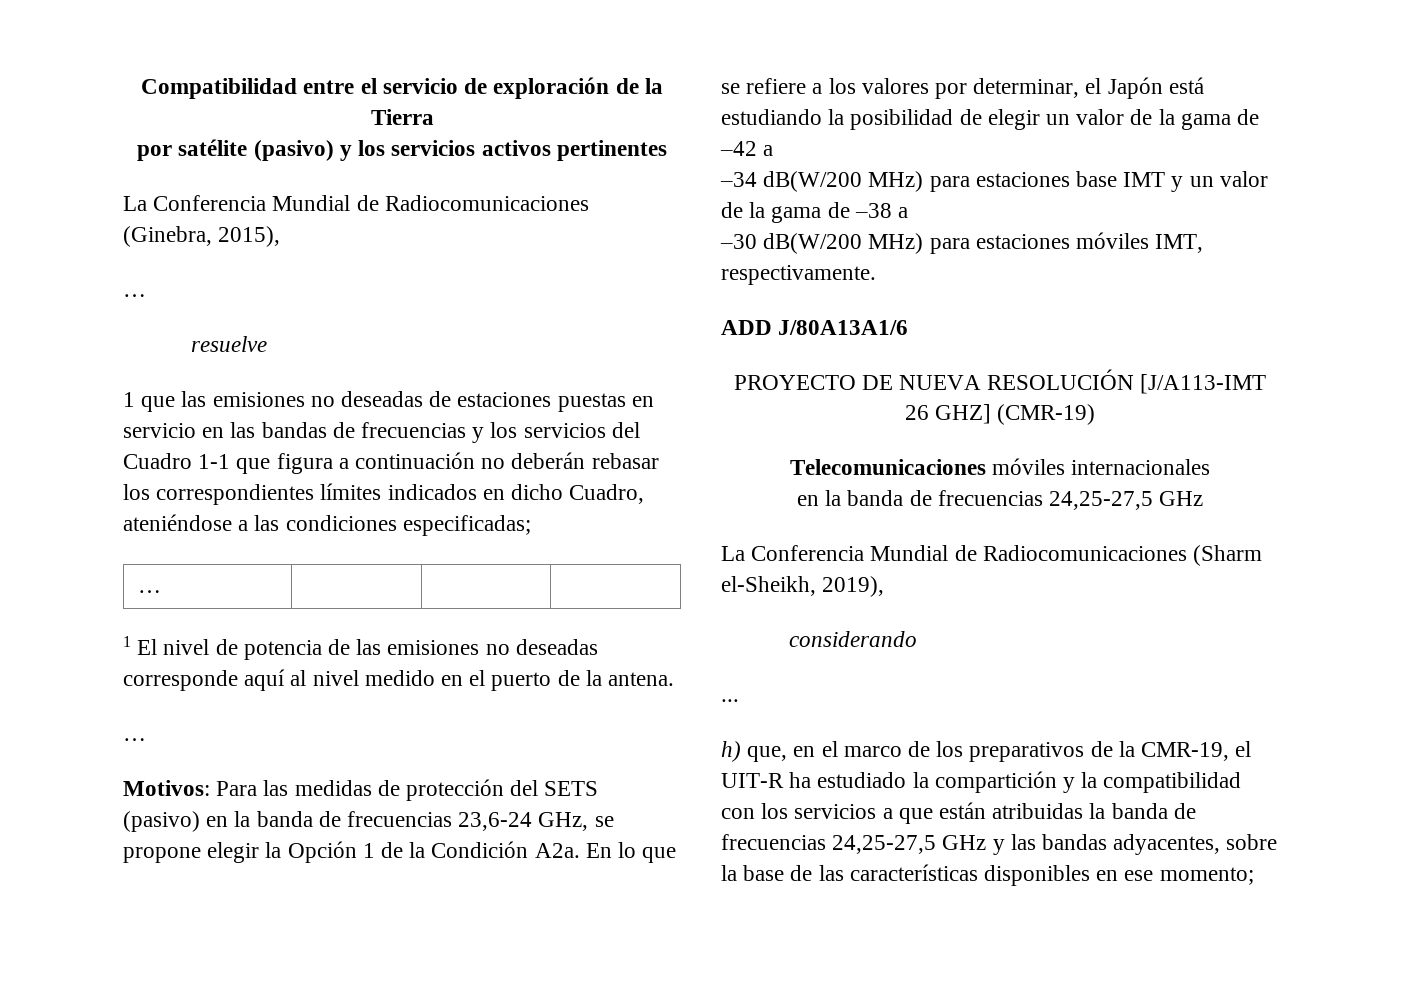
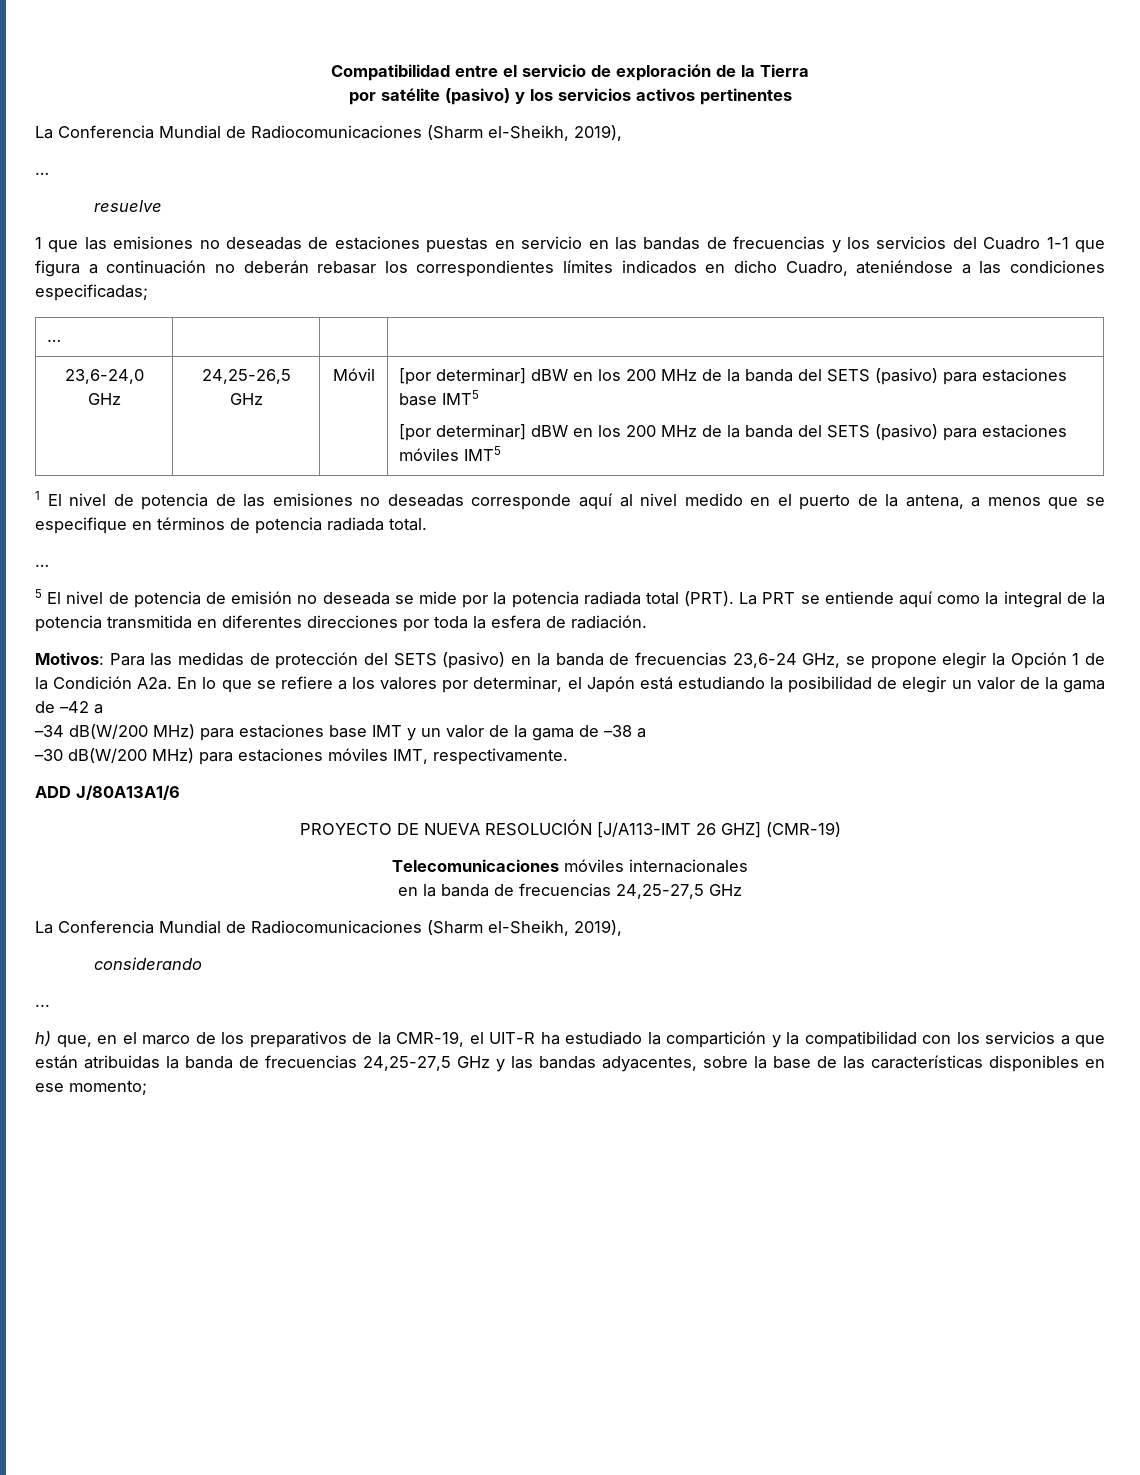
[123,226,281,247] (Ginebra, 2015), -> [427,125,622,141] (Sharm el-Sheikh, 2019),
(161, 591) none -> [64,369,144,384] [87,393,121,405] [201,369,291,384] [229,393,263,405] [332,368,375,381] [399,368,1068,385] [399,390,480,406] [399,424,1068,441] [399,446,502,461] // 23,6-24,0 GHz | 24,25-26,5 GHz | Móvil | [por determinar] dBW en los 200 MHz de la banda del SETS (pasivo) para estaciones base IMT5 // [por determinar] dBW en los 200 MHz de la banda del SETS (pasivo) para estaciones móviles IMT5
[608,672,675,686] [123,738,146,741] antena. // … -> [905,494,1105,510] [35,517,427,534] [35,564,49,567] [35,589,1106,608] [35,615,647,632] antena, a menos que se especifique en términos de potencia radiada total. // … // 5 El nivel de potencia de emisión no deseada se mide por la potencia radiada total (PRT). La PRT se entiende aquí como la integral de la potencia transmitida en diferentes direcciones por toda la esfera de radiación.

